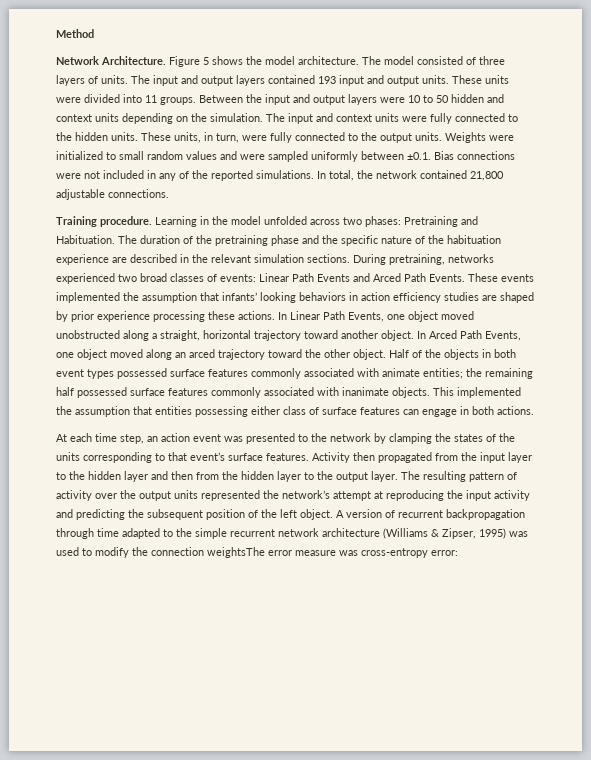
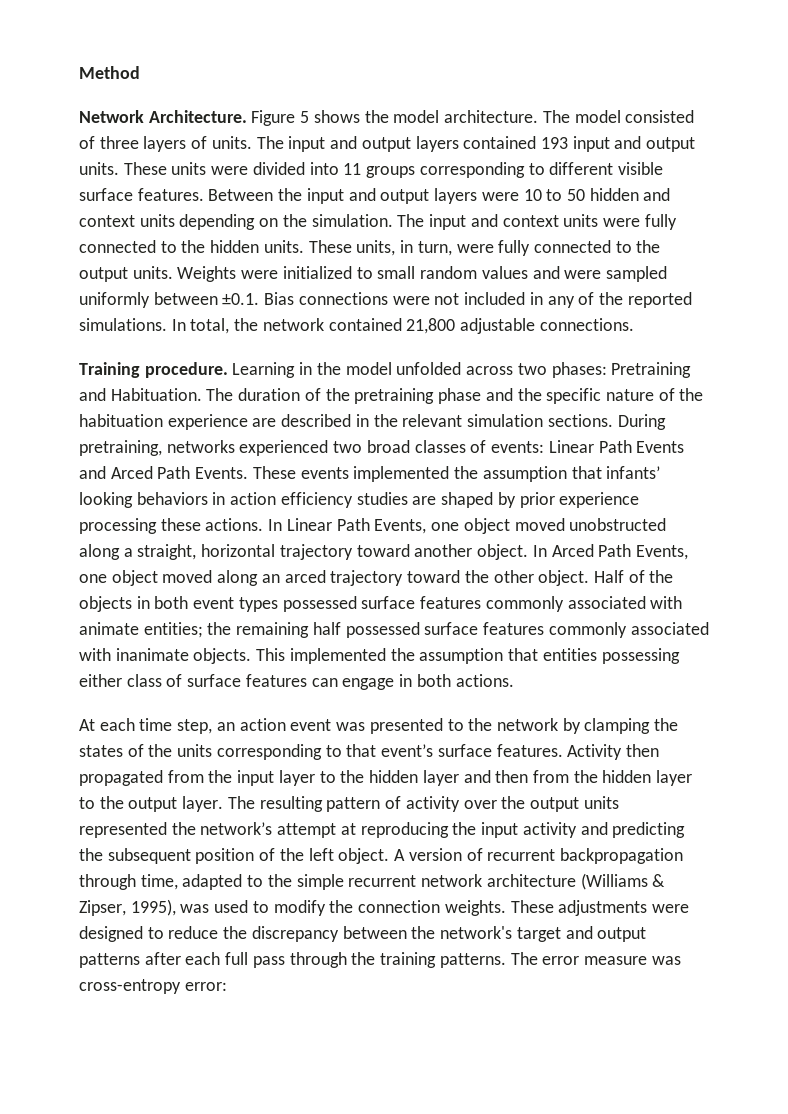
[160,97,196,105] groups. -> [366,162,663,178] [79,188,204,201] groups corresponding to different visible surface features.
[97,528,119,537] time -> [140,874,178,890] time,
[479,528,506,539] 1995) -> [130,899,176,916] 1995),
[207,547,265,558] weightsThe -> [444,900,689,916] [79,926,647,942] [79,952,538,968] weights. These adjustments were designed to reduce the discrepancy between the network's target and output patterns after each full pass through the training patterns. The

